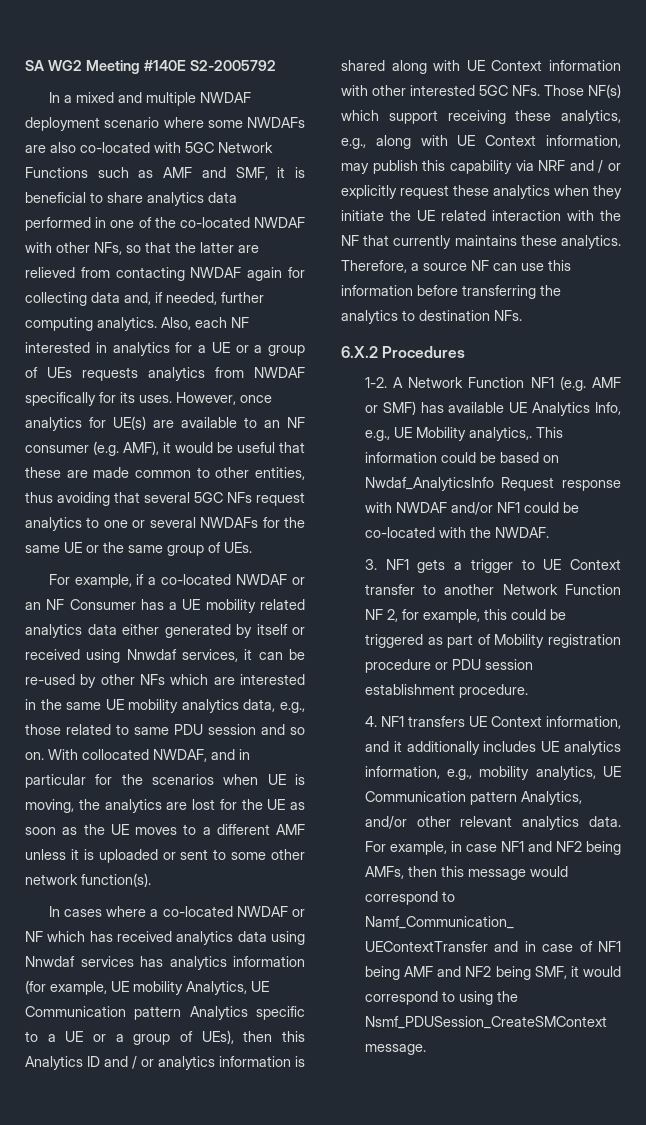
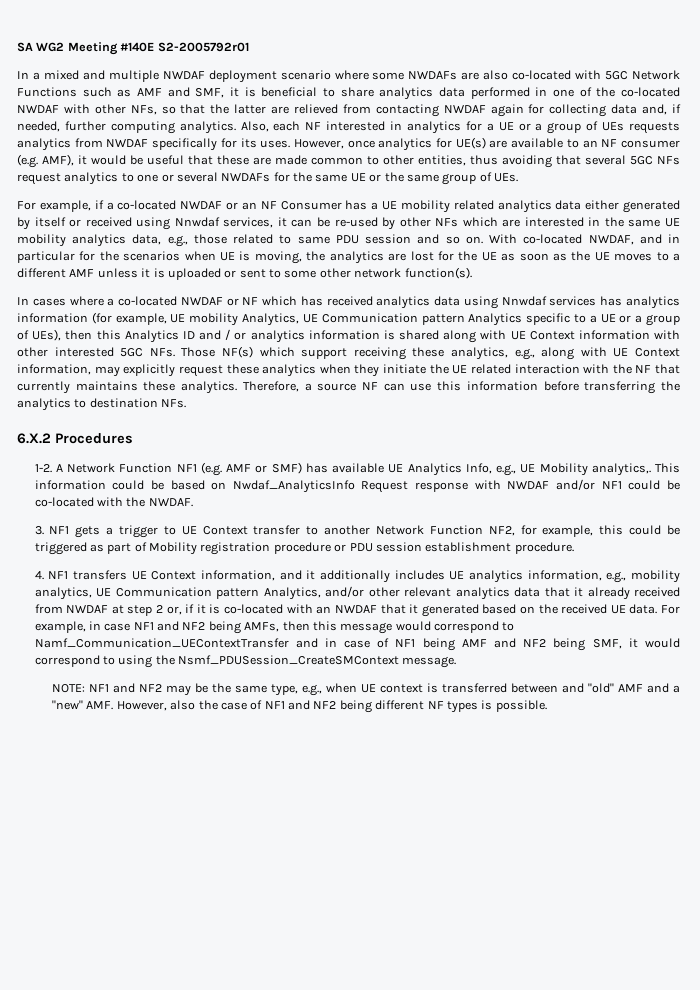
[190,60,276,71] S2-2005792 -> [157,42,249,52] S2-2005792r01
[82,749,149,760] collocated -> [523,234,583,244] co-located
[372,160,621,174] publish this capability via NRF and / or -> (120, 371) none
[364,609,398,622] NF 2, -> [488,526,515,536] NF2,
(580, 823) none -> [514,587,680,600] [34,604,626,617] data that it already received from NWDAF at step 2 or, if it is co-located with an NWDAF that it generated based on the received UE
(426, 1049) none -> [52,683,680,696] [52,700,547,713] // NOTE: NF1 and NF2 may be the same type, e.g., when UE context is transferred between and "old" AMF and a "new" AMF. However, also the case of NF1 and NF2 being different NF types is possible.

